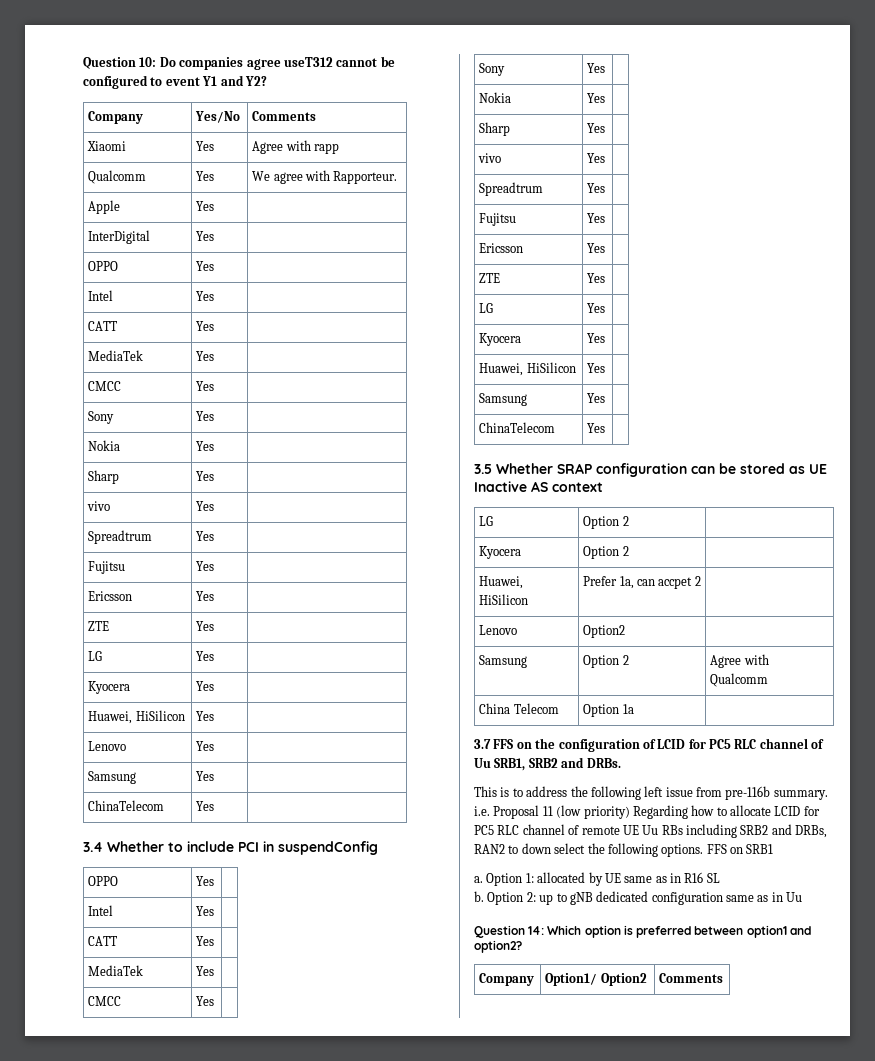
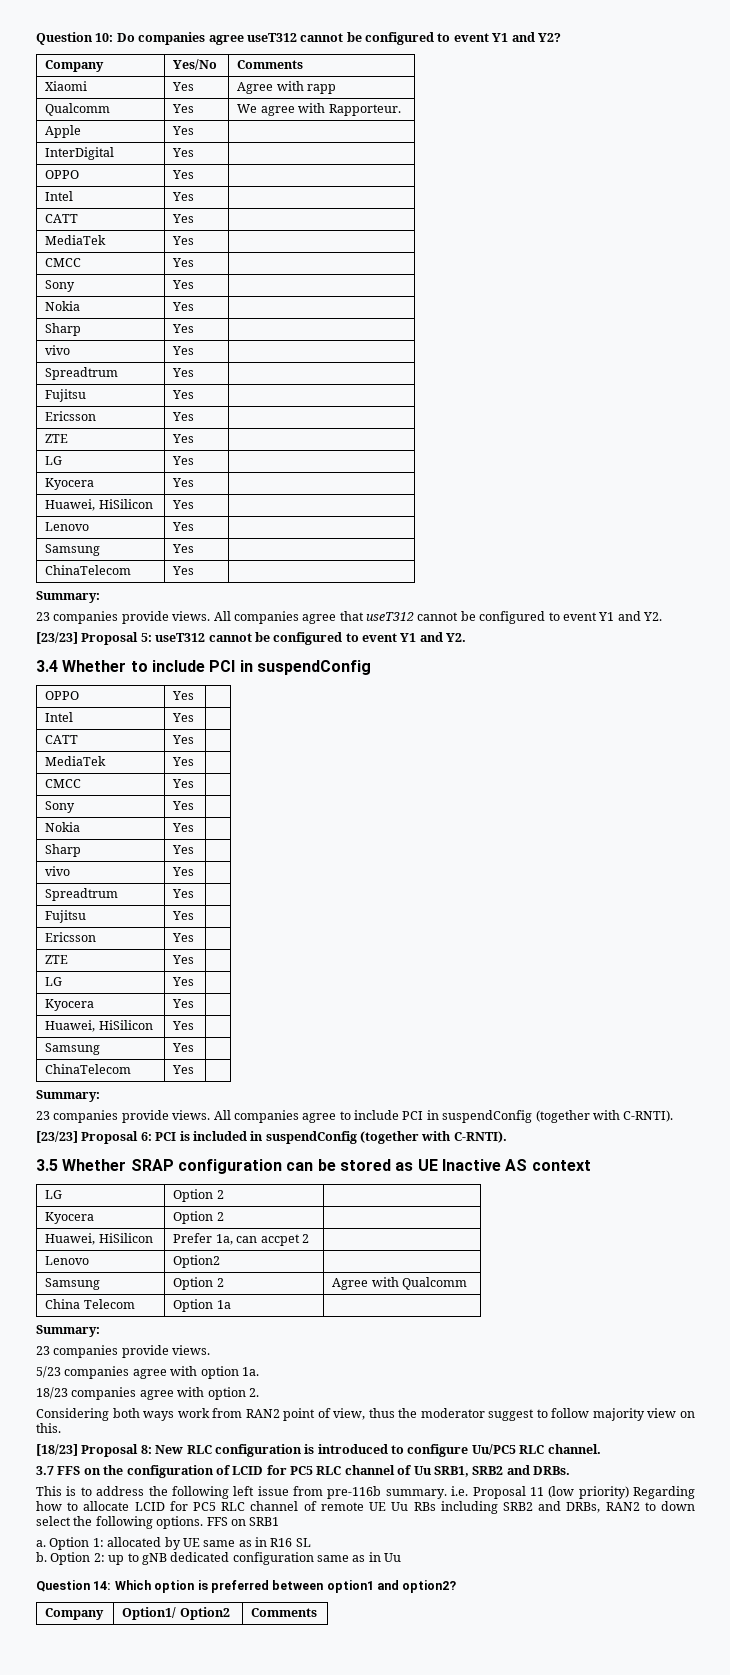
(215, 806) none -> [36,591,100,603] [36,611,662,624] [36,632,467,645] // Summary: // 23 companies provide views. All companies agree that useT312 cannot be configured to event Y1 and Y2. // [23/23] Proposal 5: useT312 cannot be configured to event Y1 and Y2.
(606, 428) none -> [36,1090,100,1102] [36,1110,674,1123] [36,1131,507,1144] // Summary: // 23 companies provide views. All companies agree to include PCI in suspendConfig (together with C-RNTI). // [23/23] Proposal 6: PCI is included in suspendConfig (together with C-RNTI).
(634, 709) none -> [36,1325,100,1337] [36,1345,211,1358] [36,1366,259,1379] [36,1387,259,1400] [36,1408,695,1421] [36,1423,61,1433] [36,1444,601,1457] // Summary: // 23 companies provide views. // 5/23 companies agree with option 1a. // 18/23 companies agree with option 2. // Considering both ways work from RAN2 point of view, thus the moderator suggest to follow majority view on this. // [18/23] Proposal 8: New RLC configuration is introduced to configure Uu/PC5 RLC channel.

